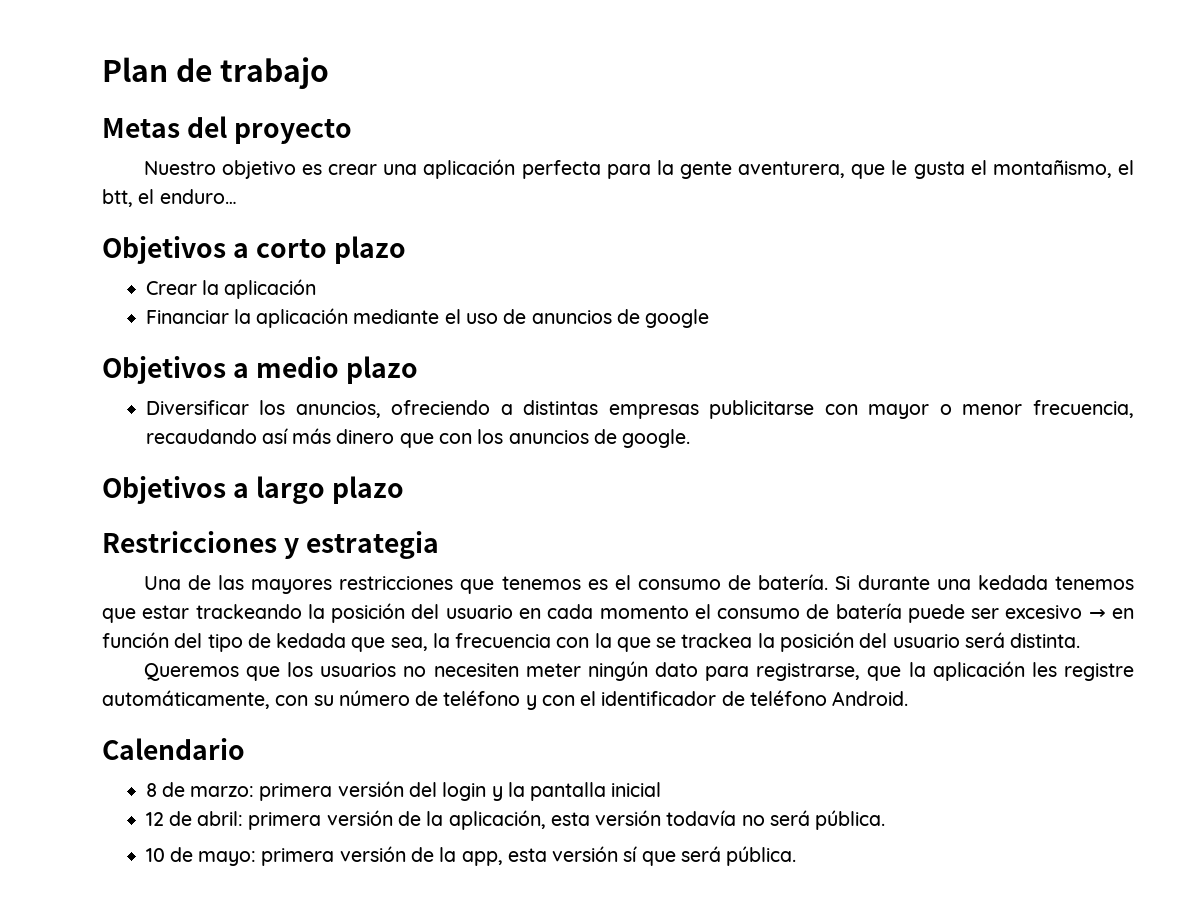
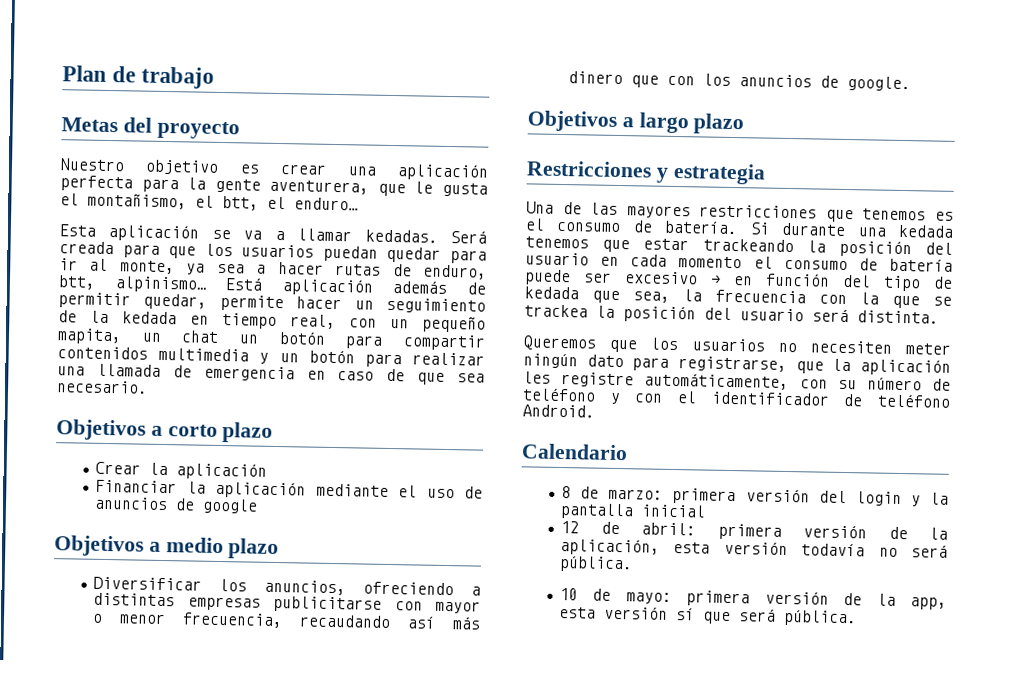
(237, 196) none -> [59,224,487,244] [59,241,487,264] [59,258,488,280] [58,275,486,296] [58,292,486,314] [58,310,486,333] [57,328,486,351] [57,346,485,368] [57,363,485,385] [56,380,148,394] // Esta aplicación se va a llamar kedadas. Será creada para que los usuarios puedan quedar para ir al monte, ya sea a hacer rutas de enduro, btt, alpinismo… Está aplicación además de permitir quedar, permite hacer un seguimiento de la kedada en tiempo real, con un pequeño mapita, un chat un botón para compartir contenidos multimedia y un botón para realizar una llamada de emergencia en caso de que sea necesario.

